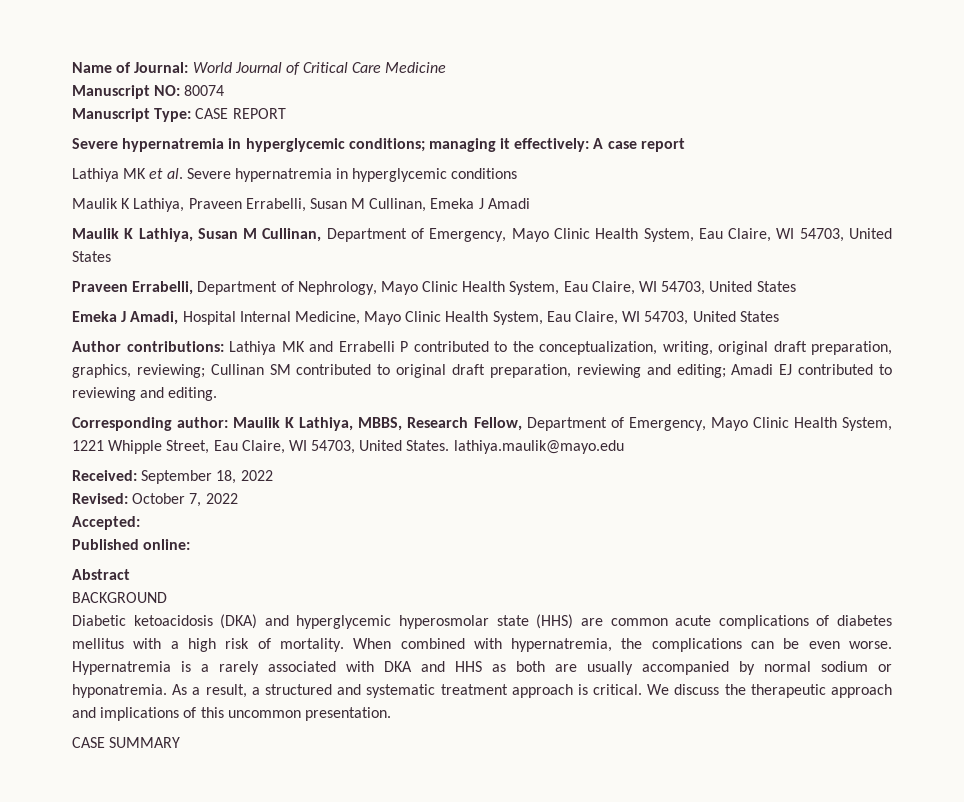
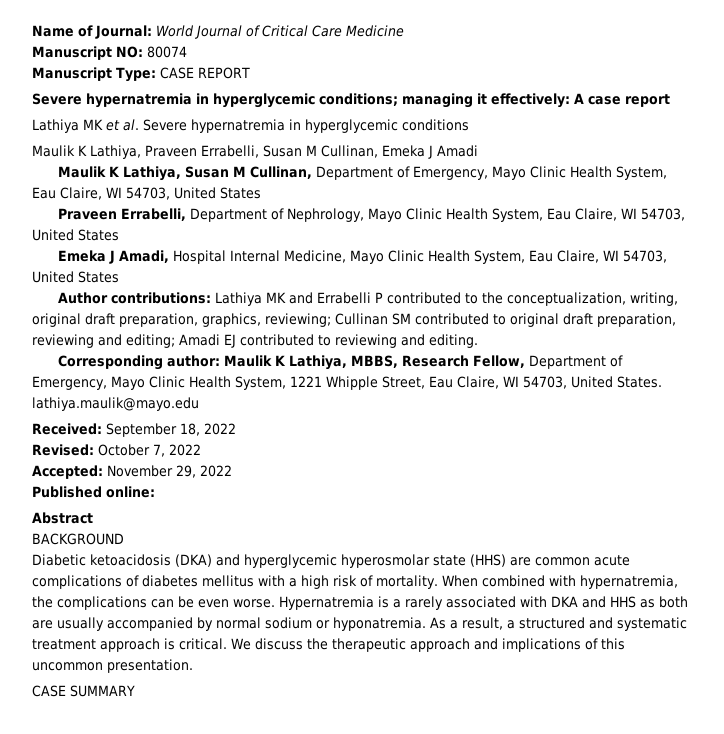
(140, 523) none -> [107,465,232,478] November 29, 2022

